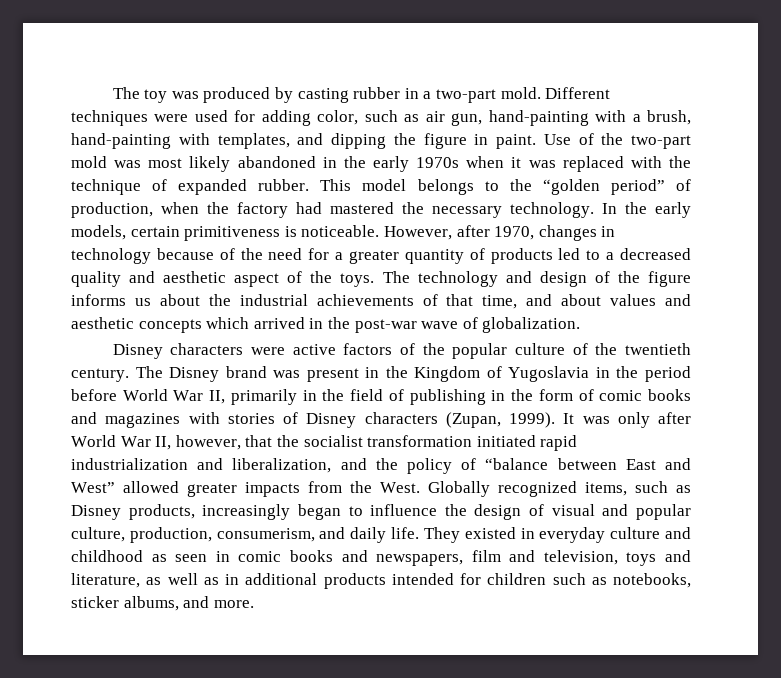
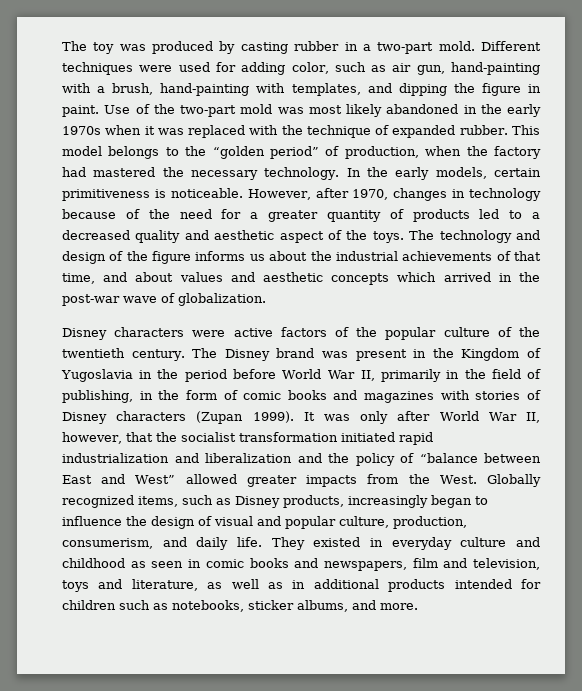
[409,389,486,405] publishing -> [62,390,133,403] publishing,
[445,412,501,428] (Zupan, -> [196,411,244,424] (Zupan
[232,458,332,473] liberalization, -> [205,453,292,463] liberalization

